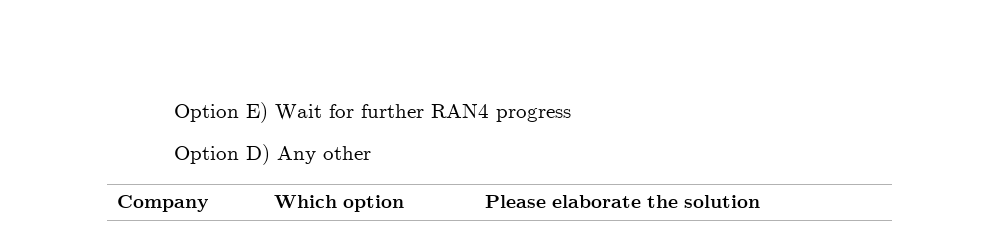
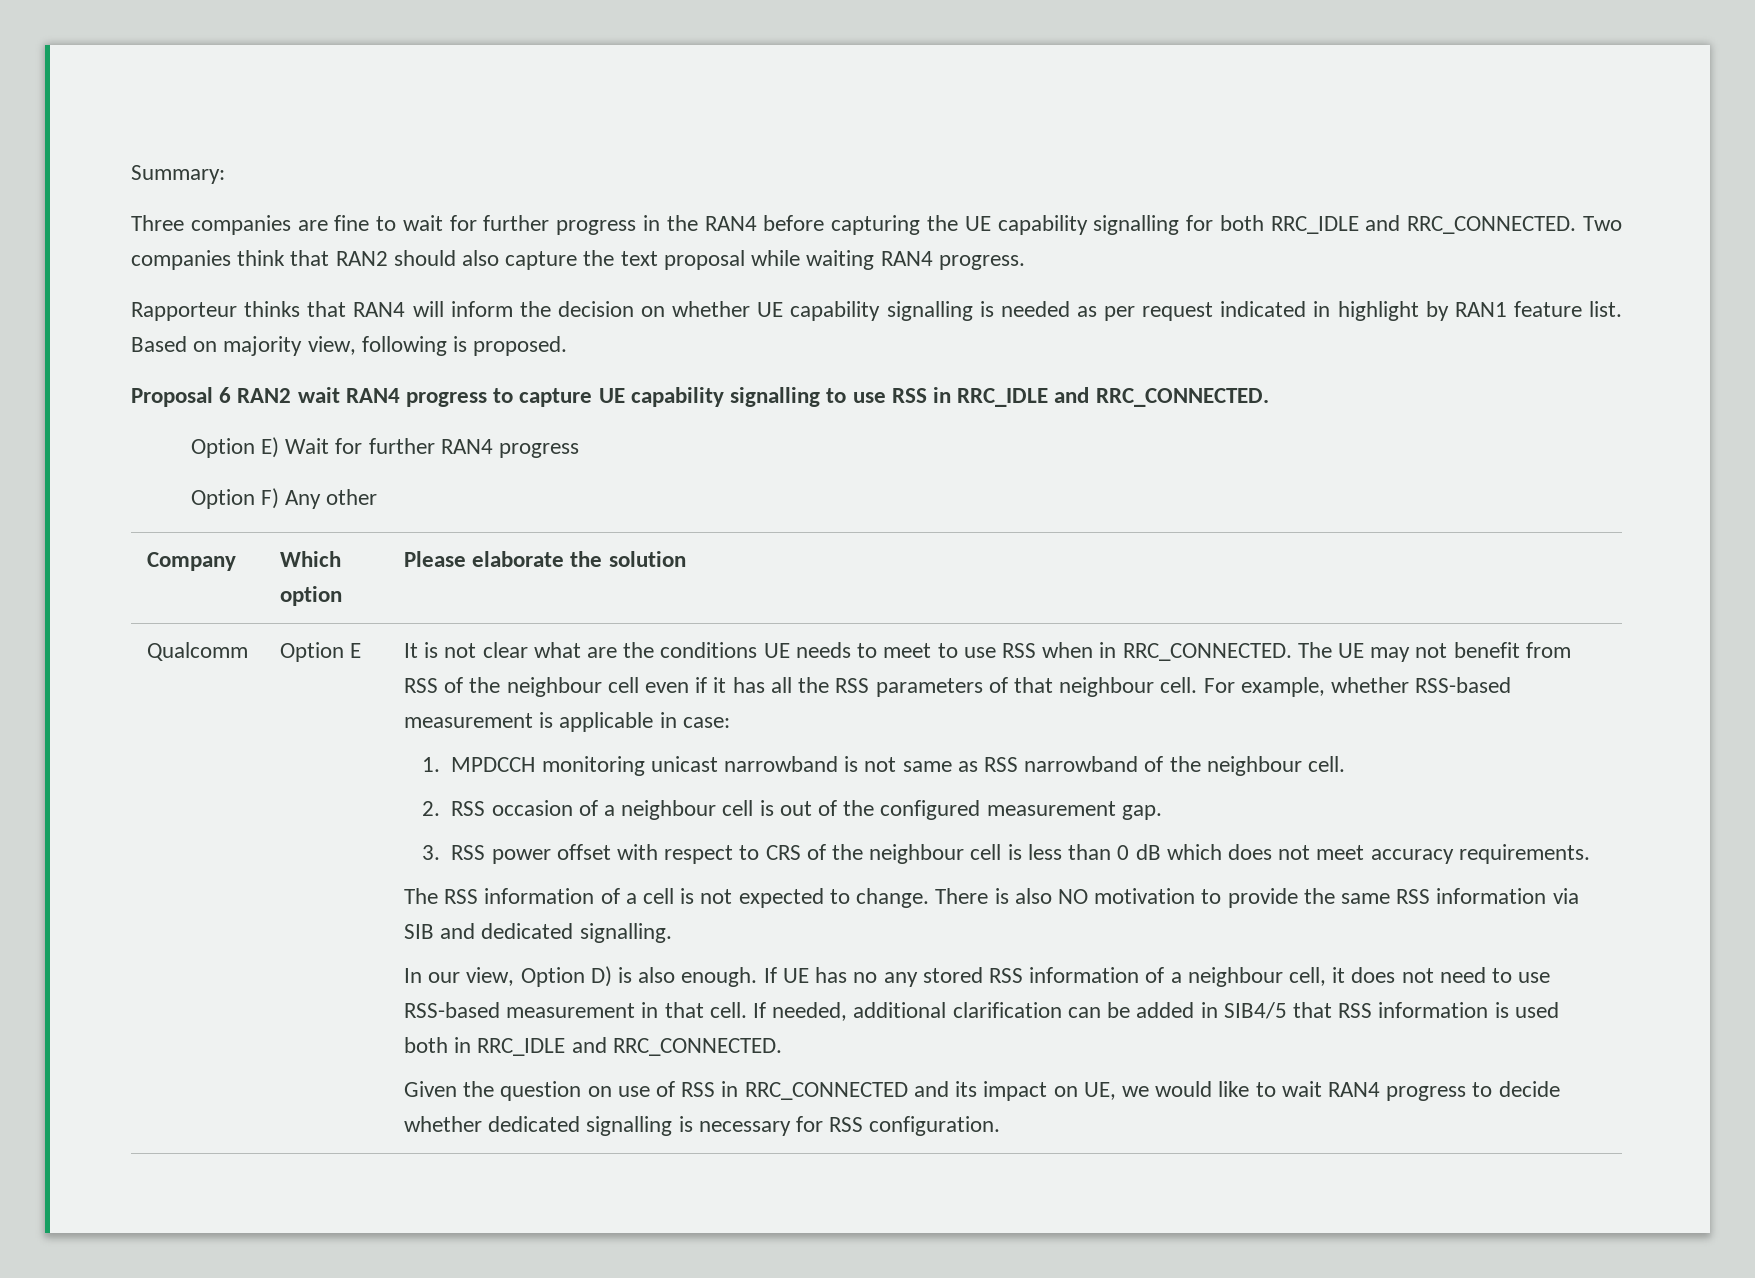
(174, 113) none -> [131,165,225,184] [131,215,1622,235] [131,250,1025,270] [131,301,1622,321] [131,336,568,356] [131,387,1269,407] Summary: // Three companies are fine to wait for further progress in the RAN4 before capturing the UE capability signalling for both RRC_IDLE and RRC_CONNECTED. Two companies think that RAN2 should also capture the text proposal while waiting RAN4 progress. // Rapporteur thinks that RAN4 will inform the decision on whether UE capability signalling is needed as per request indicated in highlight by RAN1 feature list. Based on majority view, following is proposed. // Proposal 6 RAN2 wait RAN4 progress to capture UE capability signalling to use RSS in RRC_IDLE and RRC_CONNECTED. //
[246,144,271,165] D) -> [260,488,279,509] F)
(760, 201) none -> [146,642,248,661] [279,642,362,662] [403,642,1571,662] [403,677,1512,697] [403,712,730,732] [421,756,1346,776] [421,800,1162,820] [421,844,1590,864] [403,888,1579,908] [403,923,672,943] [403,966,1551,987] [403,1002,1559,1021] [403,1037,782,1056] [403,1081,1560,1101] [403,1116,1001,1136] // Qualcomm | Option E | It is not clear what are the conditions UE needs to meet to use RSS when in RRC_CONNECTED. The UE may not benefit from RSS of the neighbour cell even if it has all the RSS parameters of that neighbour cell. For example, whether RSS-based measurement is applicable in case: // 1. MPDCCH monitoring unicast narrowband is not same as RSS narrowband of the neighbour cell. // 2. RSS occasion of a neighbour cell is out of the configured measurement gap. // 3. RSS power offset with respect to CRS of the neighbour cell is less than 0 dB which does not meet accuracy requirements. // The RSS information of a cell is not expected to change. There is also NO motivation to provide the same RSS information via SIB and dedicated signalling. // In our view, Option D) is also enough. If UE has no any stored RSS information of a neighbour cell, it does not need to use RSS-based measurement in that cell. If needed, additional clarification can be added in SIB4/5 that RSS information is used both in RRC_IDLE and RRC_CONNECTED. // Given the question on use of RSS in RRC_CONNECTED and its impact on UE, we would like to wait RAN4 progress to decide whether dedicated signalling is necessary for RSS configuration.

